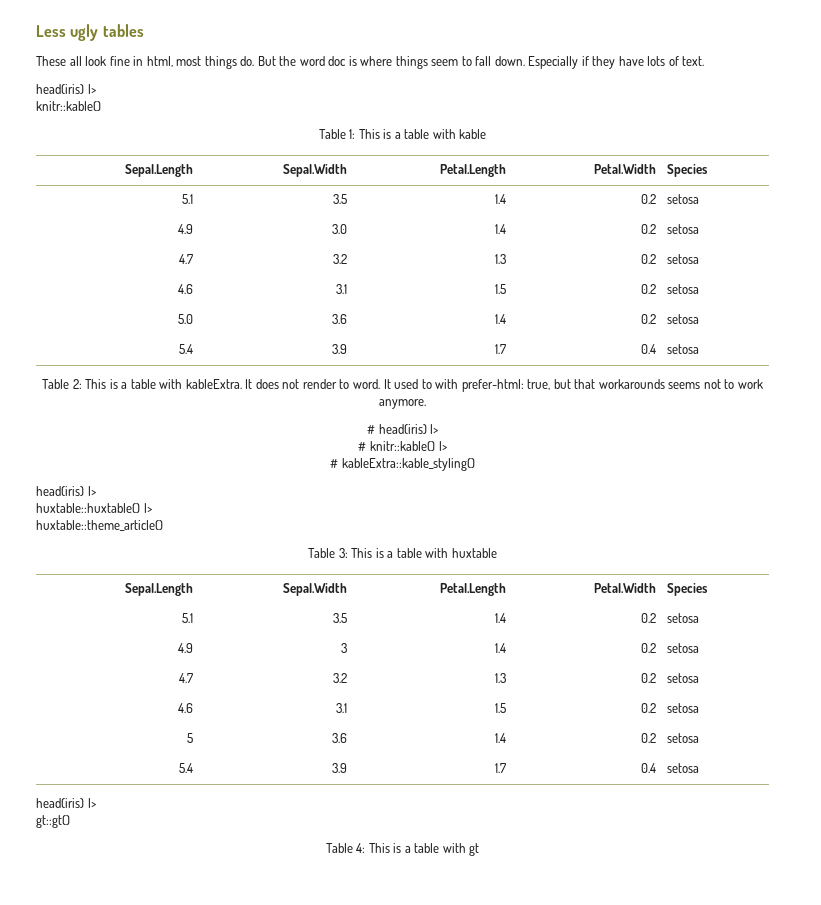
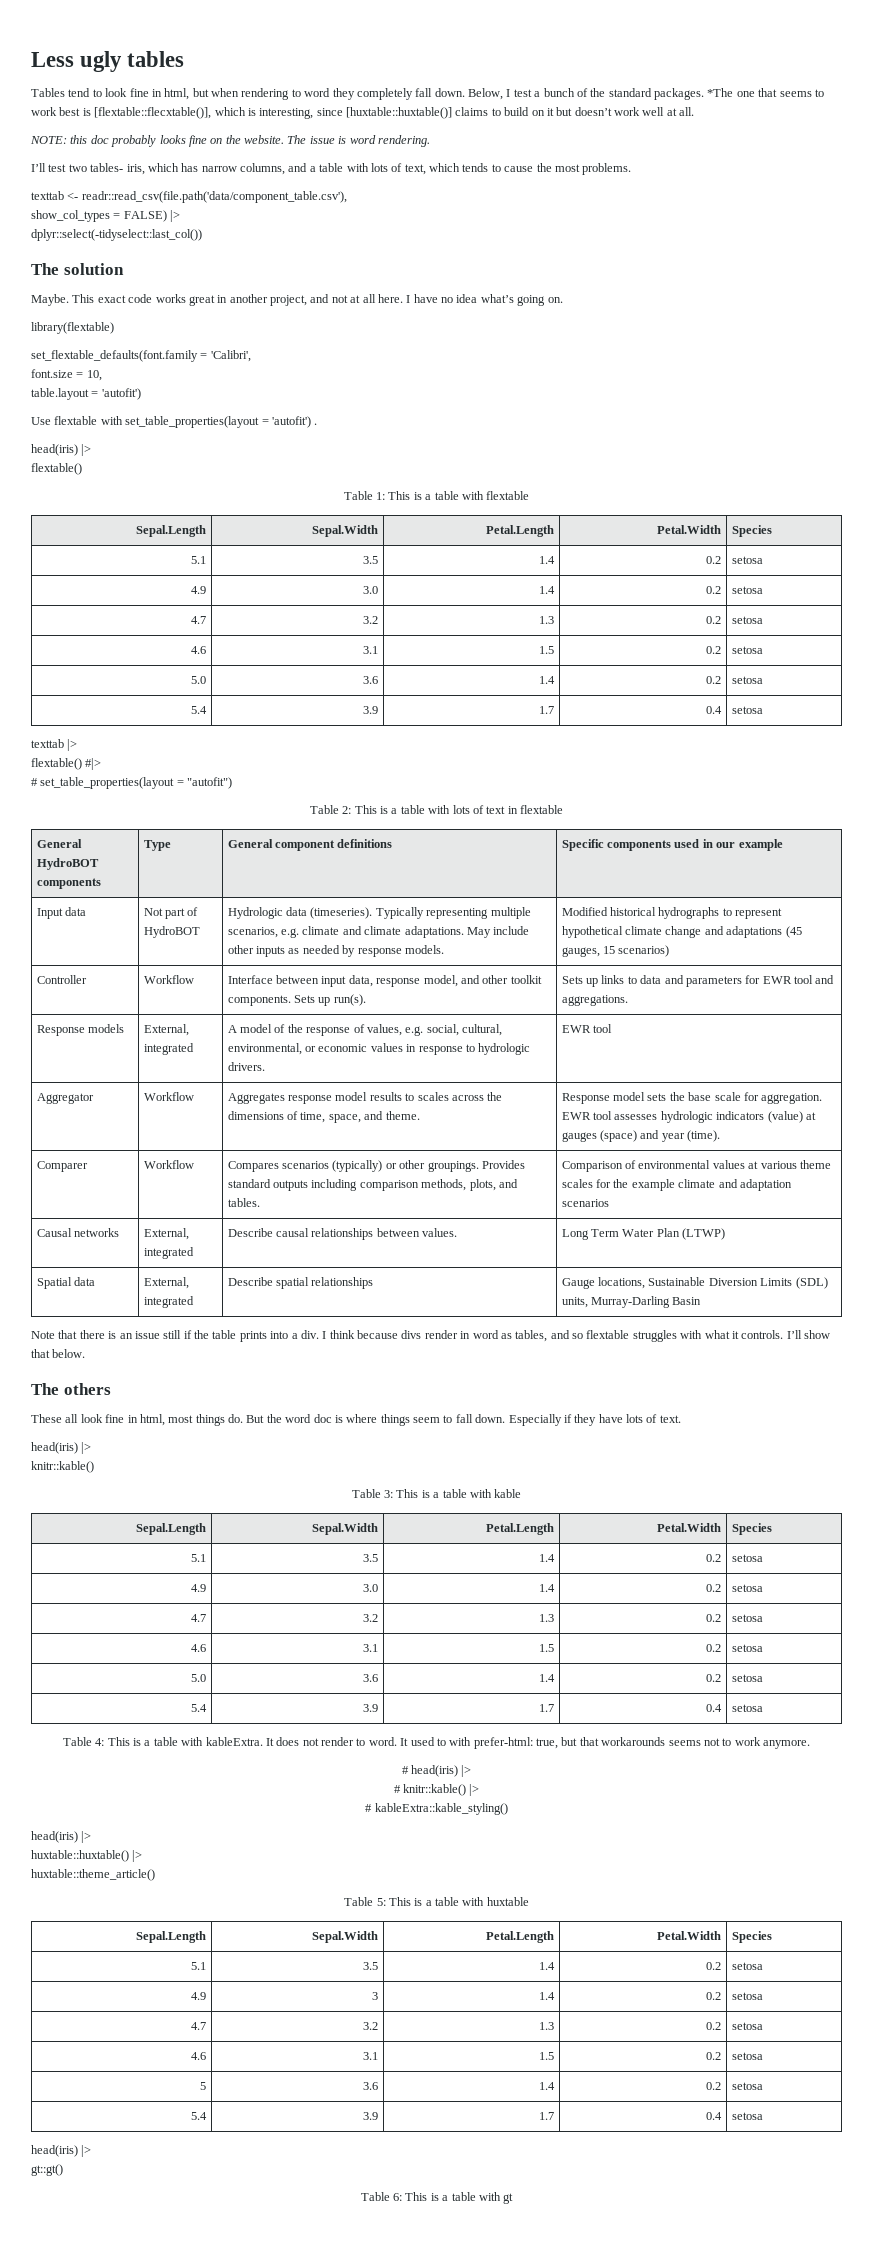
(144, 30) none -> [31,88,824,100] [31,107,695,119] [30,135,430,147] [31,163,632,175] [31,191,347,203] [31,210,181,222] [31,229,202,241] [31,263,124,275] [31,294,563,306] [31,322,114,334] [31,350,251,362] [31,369,102,381] [31,388,141,400] [31,416,318,428] [31,444,92,456] [31,463,82,475] [343,491,530,500] [136,525,207,537] [312,525,379,537] [486,525,555,537] [657,525,722,534] [731,525,772,537] [191,556,207,564] [363,556,379,564] [539,556,556,564] [706,556,722,564] [731,556,763,564] [191,586,207,594] [363,586,379,594] [539,586,556,594] [706,586,722,594] [731,586,763,594] [191,616,207,624] [363,616,379,624] [539,616,555,624] [706,616,722,624] [731,616,763,624] [191,646,207,654] [363,646,379,654] [539,646,555,654] [706,646,722,654] [731,646,763,654] [191,676,207,684] [363,676,379,684] [539,676,556,684] [706,676,722,684] [731,676,763,684] [191,706,208,714] [363,706,379,714] [539,706,555,714] [706,706,723,714] [731,706,763,714] [31,739,78,751] [31,758,102,770] [31,777,233,789] [309,805,564,814] [36,839,82,848] [36,858,99,870] [36,878,101,889] [143,840,171,851] [227,839,393,851] [561,839,783,851] [36,907,87,919] [143,907,199,919] [143,926,200,938] [227,907,531,919] [227,926,530,938] [227,945,444,957] [561,907,783,919] [561,926,802,938] [561,945,670,957] [36,975,87,984] [143,975,194,984] [227,975,542,987] [227,994,366,1006] [561,975,835,987] [561,995,628,1006] [36,1024,125,1036] [143,1024,189,1036] [143,1043,194,1055] [227,1024,503,1036] [227,1043,531,1055] [227,1062,265,1071] [561,1024,613,1033] [36,1093,94,1104] [143,1092,194,1101] [227,1092,503,1104] [227,1111,420,1123] [561,1092,823,1104] [561,1111,816,1123] [561,1130,721,1142] [36,1161,88,1172] [143,1160,194,1169] [227,1160,525,1172] [227,1179,518,1191] [227,1198,260,1207] [561,1160,831,1172] [561,1179,792,1191] [561,1199,609,1207] [36,1228,120,1237] [143,1228,189,1240] [143,1247,194,1259] [227,1228,458,1240] [561,1228,726,1240] [36,1277,96,1289] [143,1277,189,1289] [143,1296,194,1308] [227,1277,374,1289] [561,1277,828,1289] [561,1296,702,1308] [31,1330,830,1342] [31,1349,86,1358] [31,1383,111,1395] // Tables tend to look fine in html, but when rendering to word they completely fall down. Below, I test a bunch of the standard packages. *The one that seems to work best is [flextable::flecxtable()], which is interesting, since [huxtable::huxtable()] claims to build on it but doesn’t work well at all. // NOTE: this doc probably looks fine on the website. The issue is word rendering. // I’ll test two tables- iris, which has narrow columns, and a table with lots of text, which tends to cause the most problems. // texttab <- readr::read_csv(file.path('data/component_table.csv'), // show_col_types = FALSE) |> // dplyr::select(-tidyselect::last_col()) // The solution // Maybe. This exact code works great in another project, and not at all here. I have no idea what’s going on. // library(flextable) // set_flextable_defaults(font.family = 'Calibri', // font.size = 10, // table.layout = 'autofit') // Use flextable with set_table_properties(layout = 'autofit') . // head(iris) |> // flextable() // Table 1: This is a table with flextable // Sepal.Length | Sepal.Width | Petal.Length | Petal.Width | Species // 5.1 | 3.5 | 1.4 | 0.2 | setosa // 4.9 | 3.0 | 1.4 | 0.2 | setosa // 4.7 | 3.2 | 1.3 | 0.2 | setosa // 4.6 | 3.1 | 1.5 | 0.2 | setosa // 5.0 | 3.6 | 1.4 | 0.2 | setosa // 5.4 | 3.9 | 1.7 | 0.4 | setosa // texttab |> // flextable() #|> // # set_table_properties(layout = "autofit") // Table 2: This is a table with lots of text in flextable // General HydroBOT components | Type | General component definitions | Specific components used in our example // Input data | Not part of HydroBOT | Hydrologic data (timeseries). Typically representing multiple scenarios, e.g. climate and climate adaptations. May include other inputs as needed by response models. | Modified historical hydrographs to represent hypothetical climate change and adaptations (45 gauges, 15 scenarios) // Controller | Workflow | Interface between input data, response model, and other toolkit components. Sets up run(s). | Sets up links to data and parameters for EWR tool and aggregations. // Response models | External, integrated | A model of the response of values, e.g. social, cultural, environmental, or economic values in response to hydrologic drivers. | EWR tool // Aggregator | Workflow | Aggregates response model results to scales across the dimensions of time, space, and theme. | Response model sets the base scale for aggregation. EWR tool assesses hydrologic indicators (value) at gauges (space) and year (time). // Comparer | Workflow | Compares scenarios (typically) or other groupings. Provides standard outputs including comparison methods, plots, and tables. | Comparison of environmental values at various theme scales for the example climate and adaptation scenarios // Causal networks | External, integrated | Describe causal relationships between values. | Long Term Water Plan (LTWP) // Spatial data | External, integrated | Describe spatial relationships | Gauge locations, Sustainable Diversion Limits (SDL) units, Murray-Darling Basin // Note that there is an issue still if the table prints into a div. I think because divs render in word as tables, and so flextable struggles with what it controls. I’ll show that below. // The others
[349,129,356,139] 1: -> [384,1490,394,1498] 3:
[72,379,82,389] 2: -> [95,1738,105,1746] 4:
[338,548,348,558] 3: -> [376,1898,386,1906] 5:
[356,843,366,853] 4: -> [393,2193,403,2201] 6:

